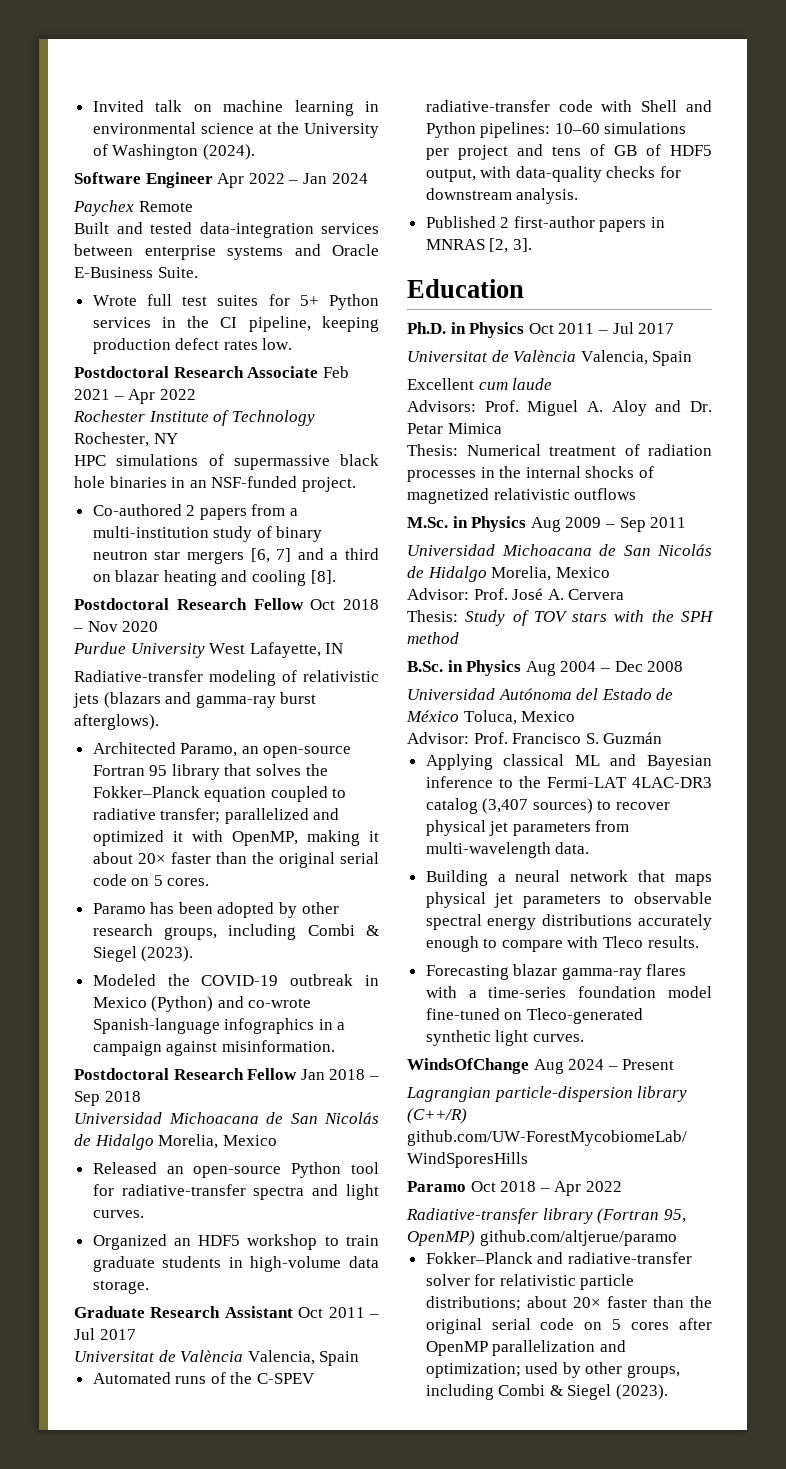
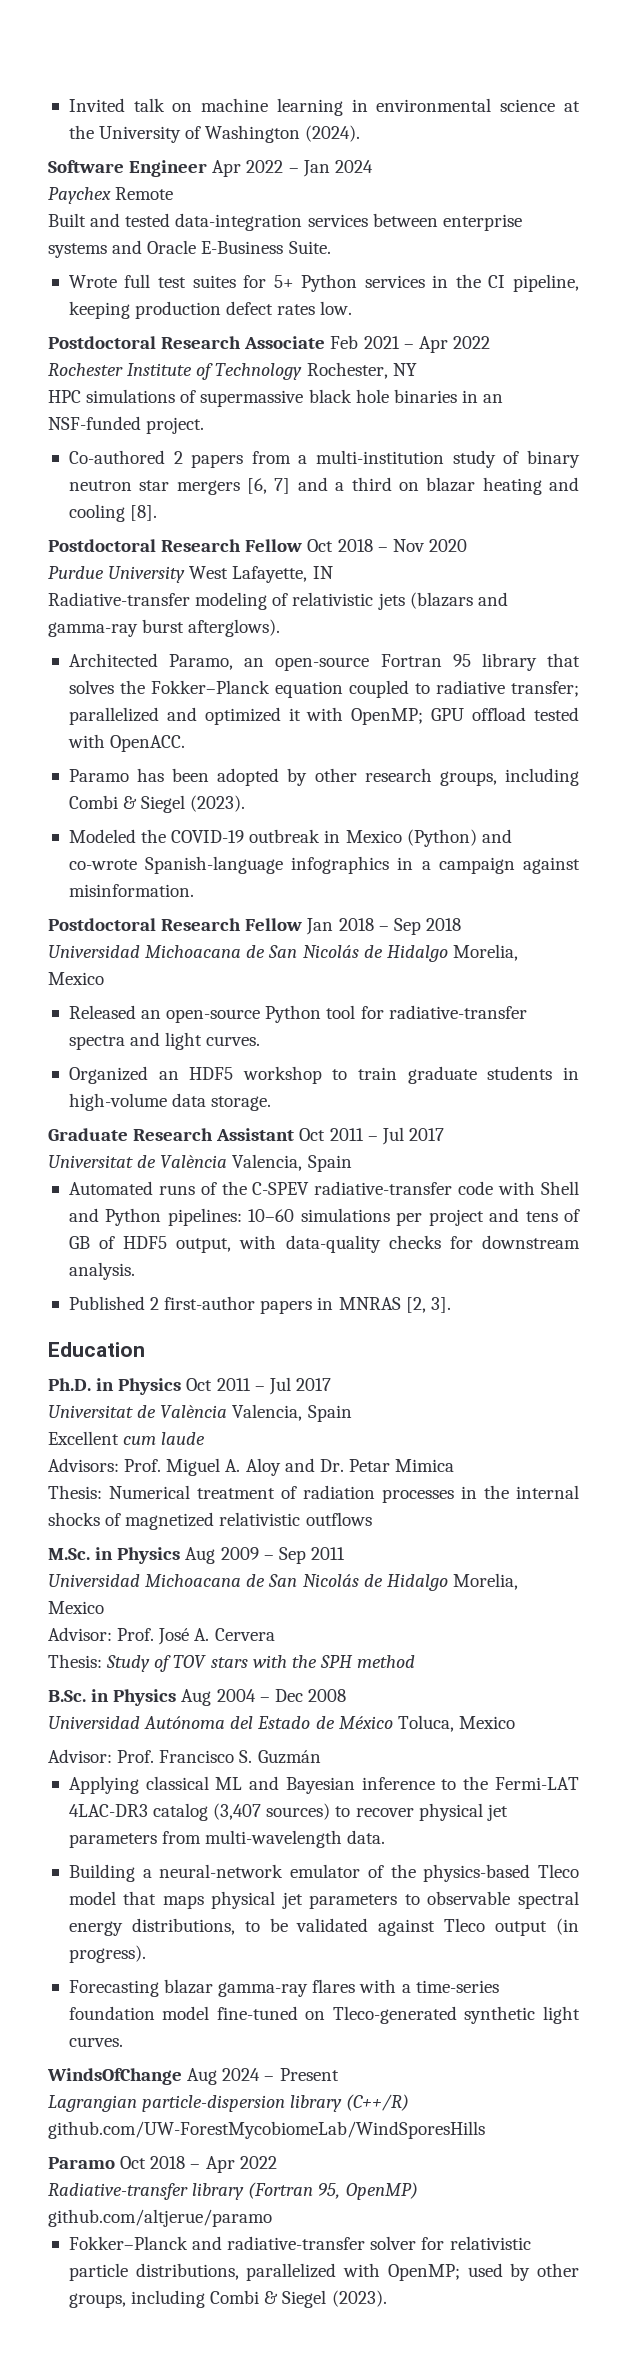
[231,830,379,846] [92,852,380,868] [92,874,210,886] OpenMP, making it about 20× faster than the original serial code on 5 cores. -> [351,707,579,725] [67,734,186,752] OpenMP; GPU offload tested with OpenACC.
[515,870,629,882] neural network -> [159,1864,580,1882] [68,1891,116,1905] neural-network emulator of the physics-based Tleco model
[542,914,712,930] [425,936,699,952] distributions accurately enough to compare with Tleco results. -> [131,1918,579,1936] [68,1945,146,1963] distributions, to be validated against Tleco output (in progress).
[425,1296,712,1311] [425,1318,712,1334] [425,1340,626,1356] [425,1363,521,1378] distributions; about 20× faster than the original serial code on 5 cores after OpenMP parallelization and optimization; -> [135,2263,460,2281] distributions, parallelized with OpenMP;

